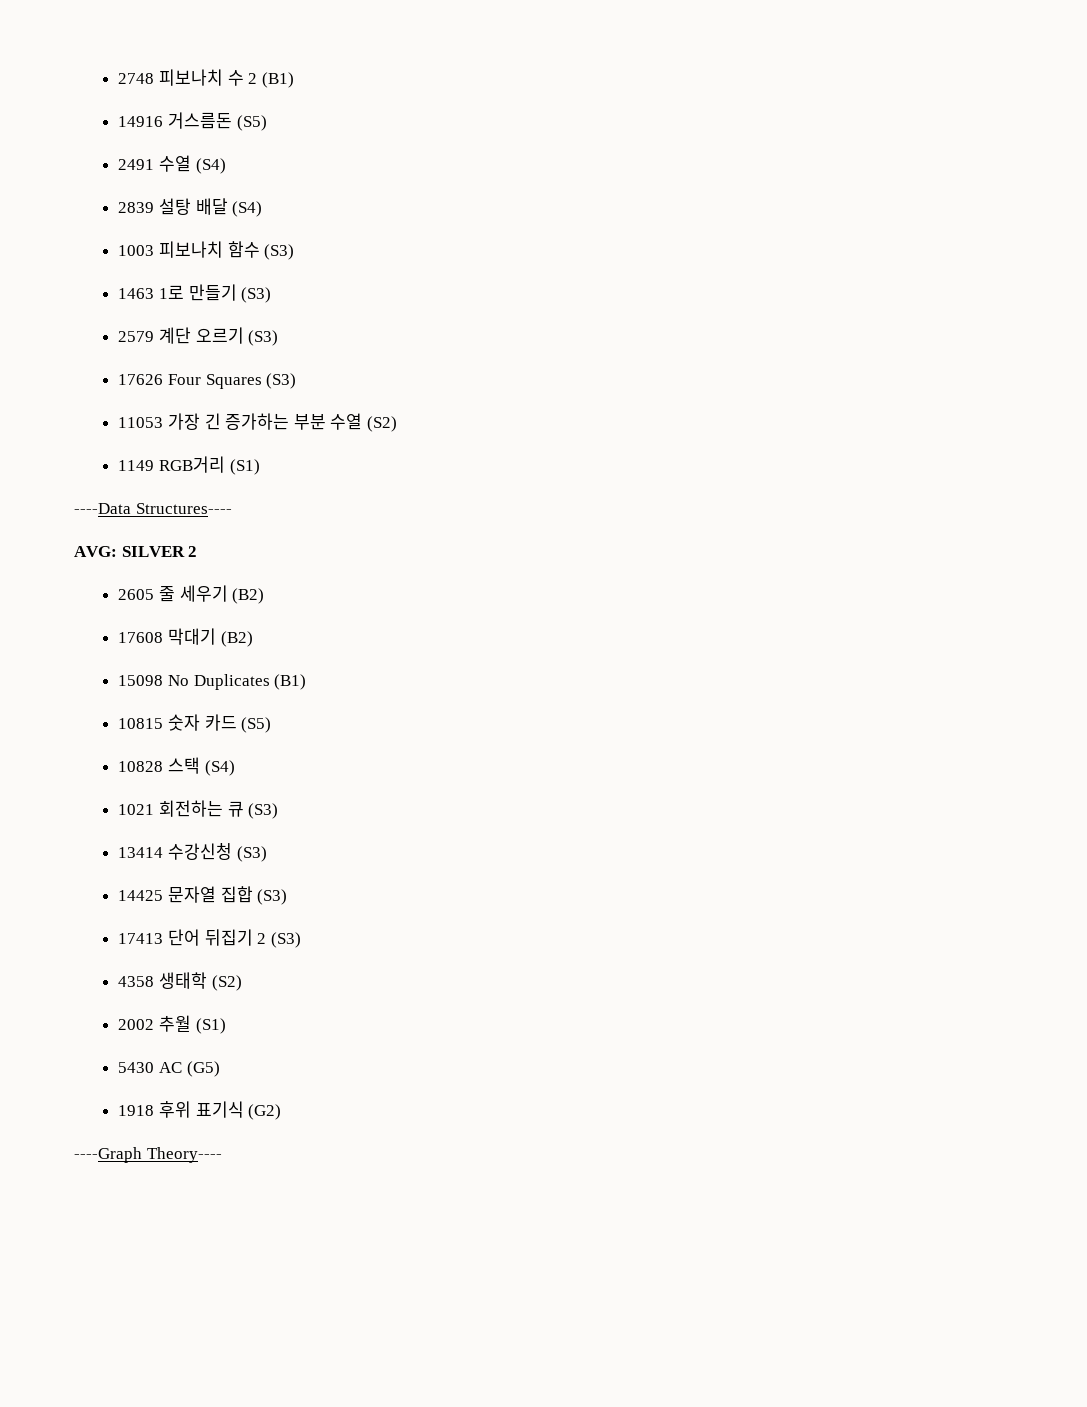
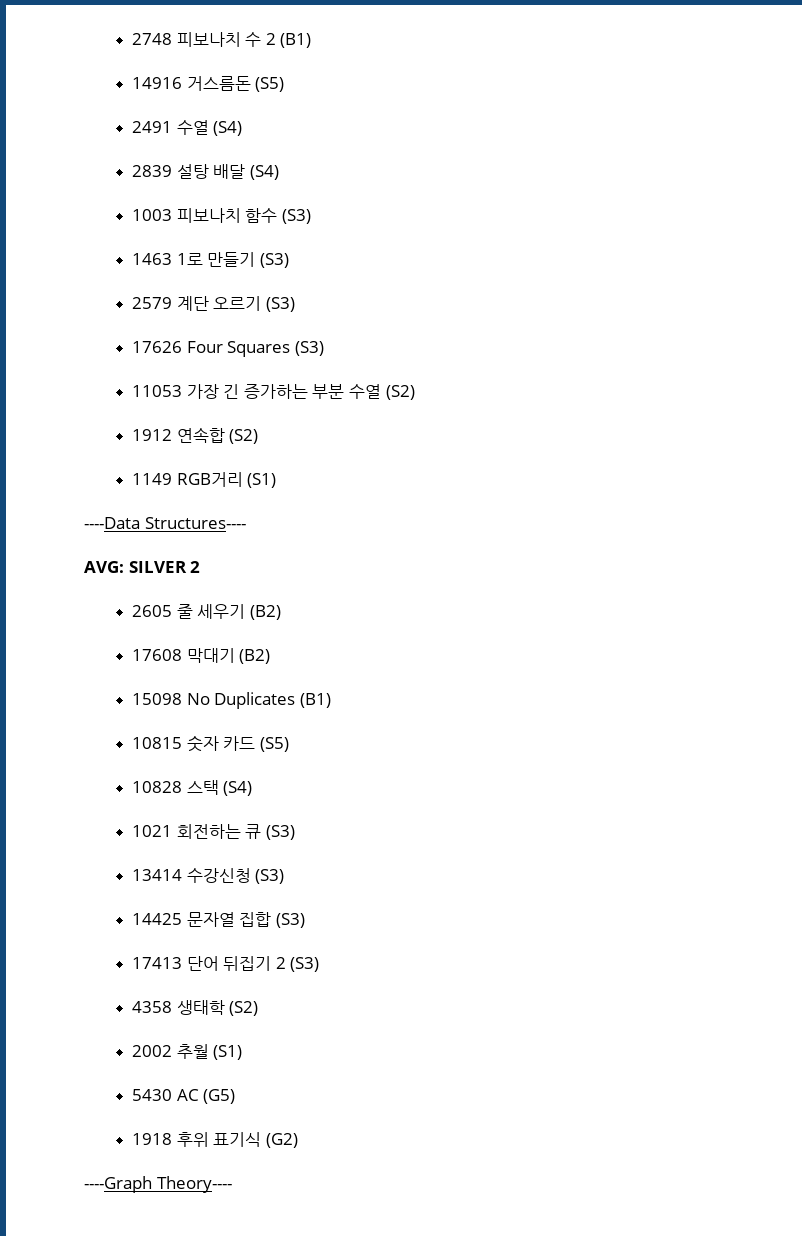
(397, 424) none -> [132,427,259,444] // 1912 연속합 (S2)

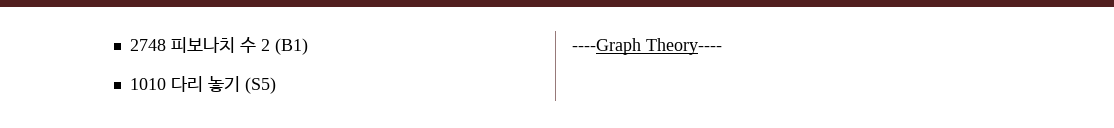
[132,76,285,92] [132,120,243,136] [132,164,279,180] [132,208,311,224] [132,252,289,268] [132,296,295,312] [132,341,324,357] [132,384,415,400] [132,427,259,444] [132,472,277,488] [84,517,246,529] [84,561,201,573] [132,604,281,620] [132,648,271,664] [132,692,331,709] [132,735,289,752] [132,780,253,796] [132,824,295,840] [132,868,285,884] [132,912,305,928] [132,956,320,972] [132,1000,259,1016] [132,1044,243,1060] [132,1089,236,1104] [132,1132,298,1148] 14916 거스름돈 (S5) // 2491 수열 (S4) // 2839 설탕 배달 (S4) // 1003 피보나치 함수 (S3) // 1463 1로 만들기 (S3) // 2579 계단 오르기 (S3) // 17626 Four Squares (S3) // 11053 가장 긴 증가하는 부분 수열 (S2) // 1912 연속합 (S2) // 1149 RGB거리 (S1) // ----Data Structures---- // AVG: SILVER 2 // 2605 줄 세우기 (B2) // 17608 막대기 (B2) // 15098 No Duplicates (B1) // 10815 숫자 카드 (S5) // 10828 스택 (S4) // 1021 회전하는 큐 (S3) // 13414 수강신청 (S3) // 14425 문자열 집합 (S3) // 17413 단어 뒤집기 2 (S3) // 4358 생태학 (S2) // 2002 추월 (S1) // 5430 AC (G5) // 1918 후위 표기식 (G2) -> [130,76,277,94] 1010 다리 놓기 (S5)

